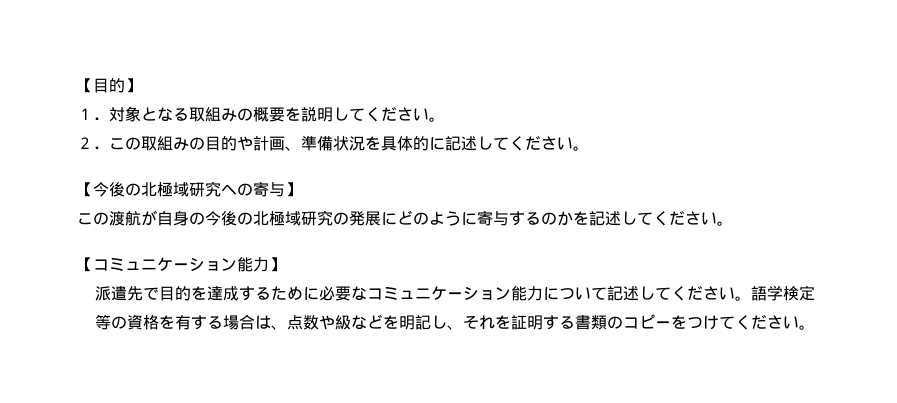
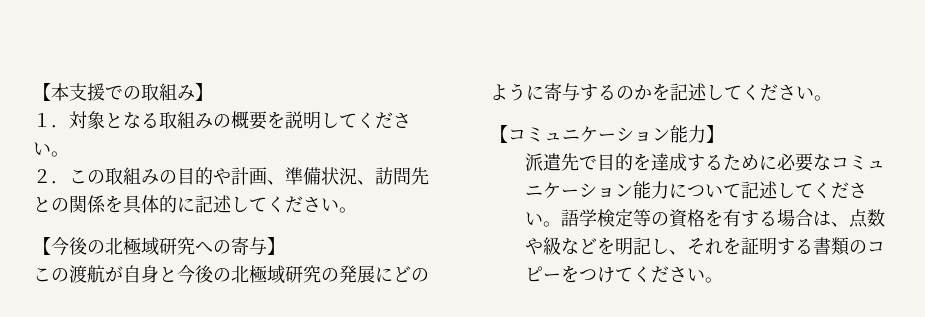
[77,78,125,93] 【目的 -> [33,83,195,101] 【本支援での取組み
(365, 143) none -> [357,167,429,185] [33,195,106,213] 、訪問先との関係
[189,212,205,225] の -> [159,267,177,282] と

